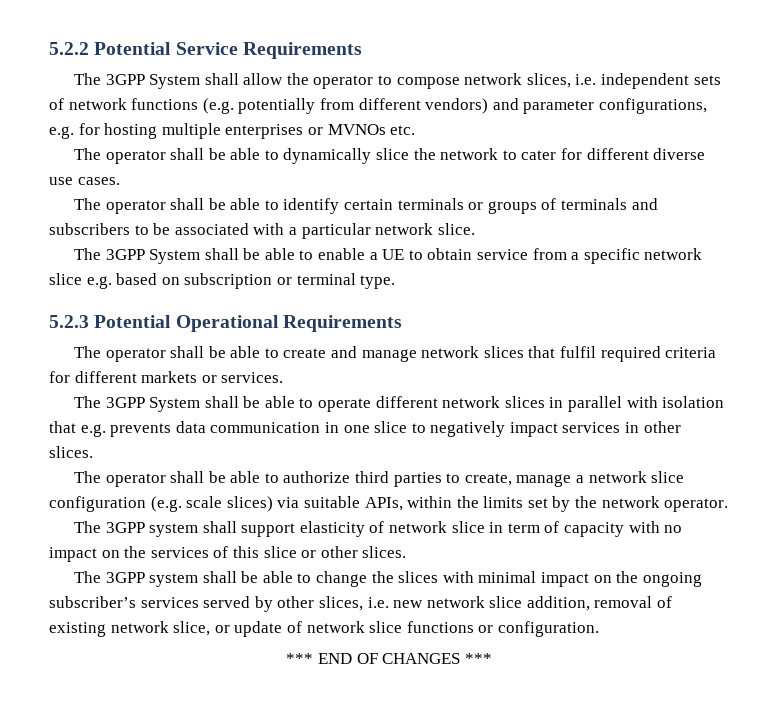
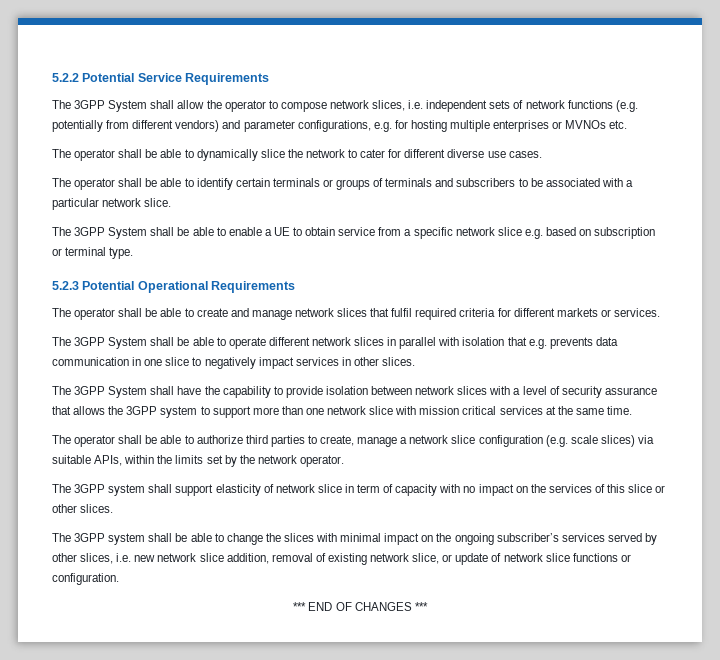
(93, 452) none -> [52,386,657,398] [52,406,632,418] // The 3GPP System shall have the capability to provide isolation between network slices with a level of security assurance that allows the 3GPP system to support more than one network slice with mission critical services at the same time.

